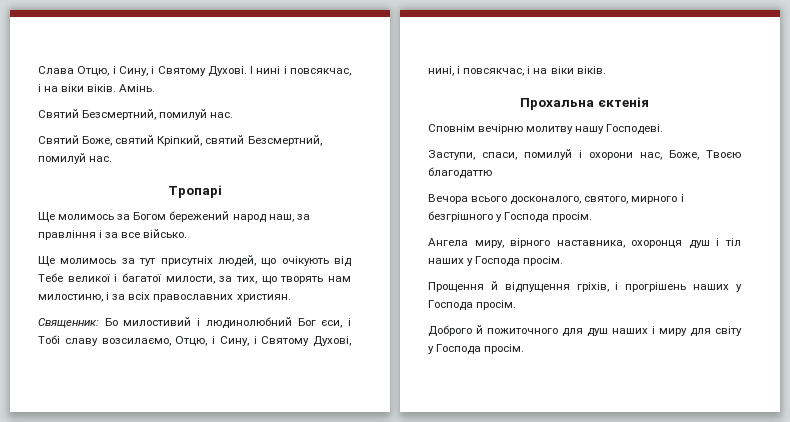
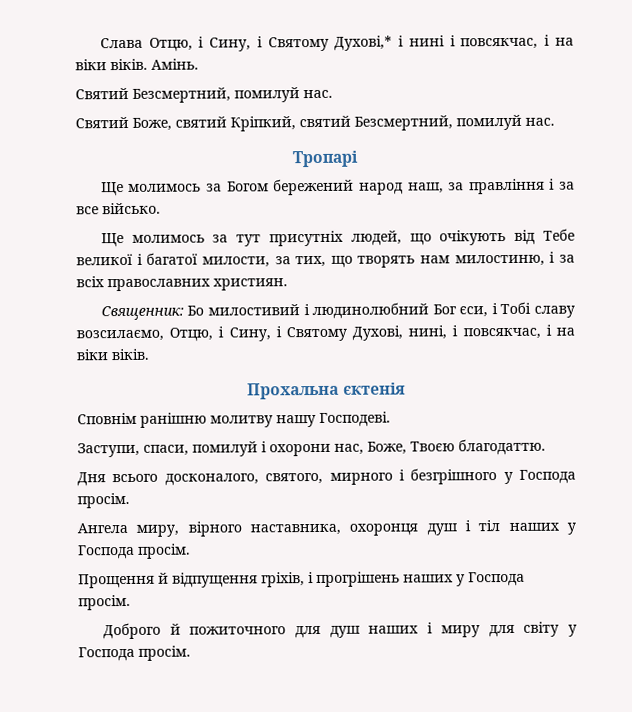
[207,66,254,77] Духові. І -> [334,35,405,51] Духові,* і
[478,124,524,134] вечірню -> [140,412,207,428] ранішню
[428,167,492,179] [428,194,468,204] благодаттю // Вечора -> [458,438,546,456] [77,472,106,487] благодаттю. // Дня

